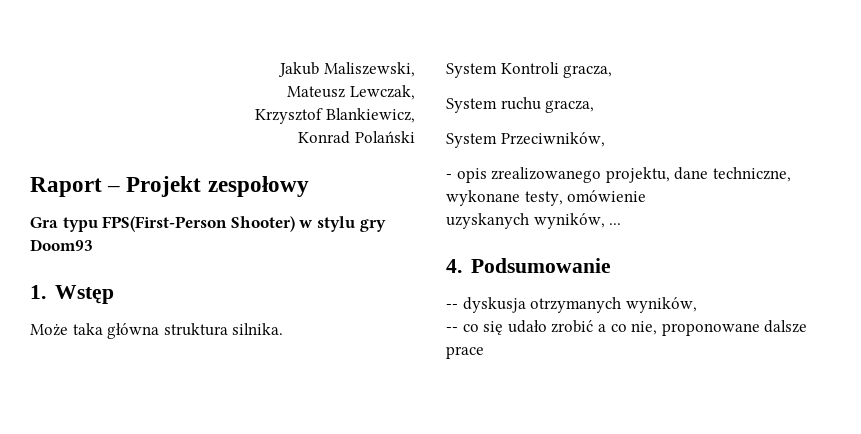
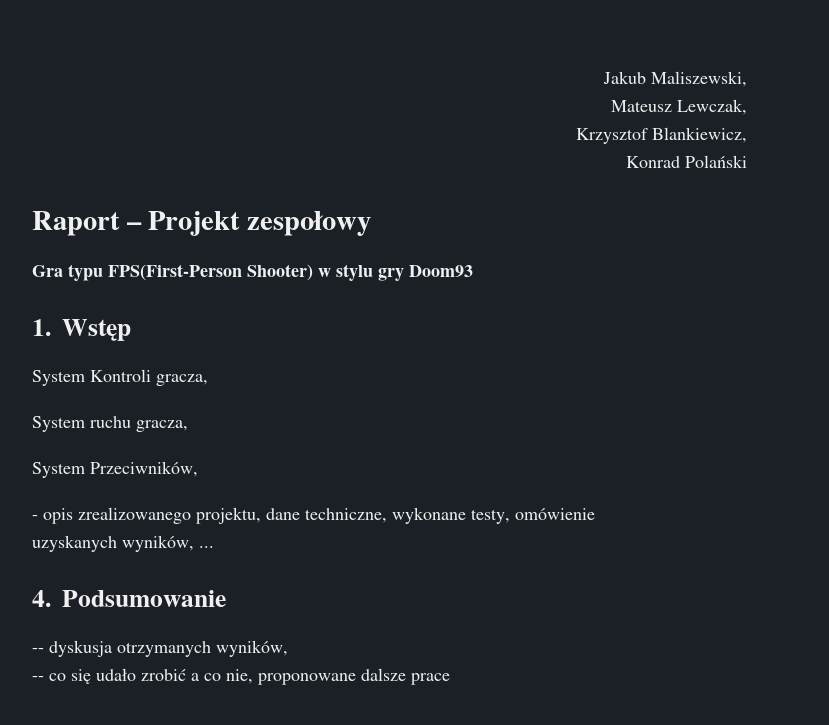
[30,323,284,339] // Może taka główna struktura silnika. -> (132, 330) none

